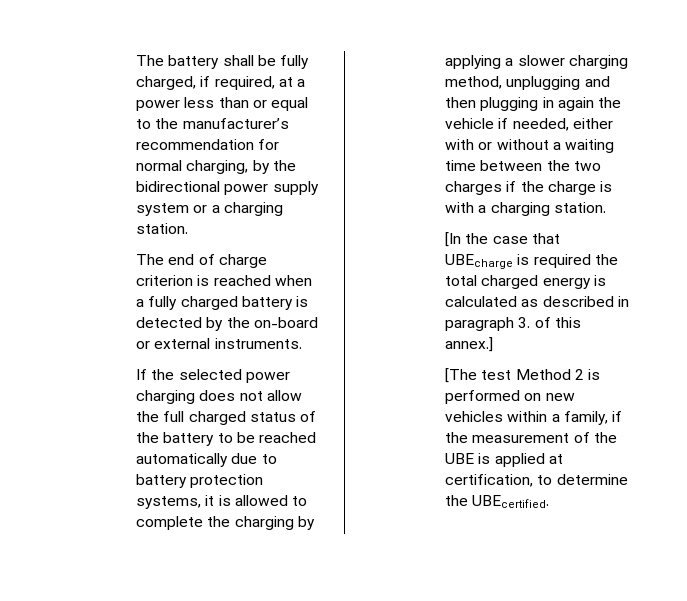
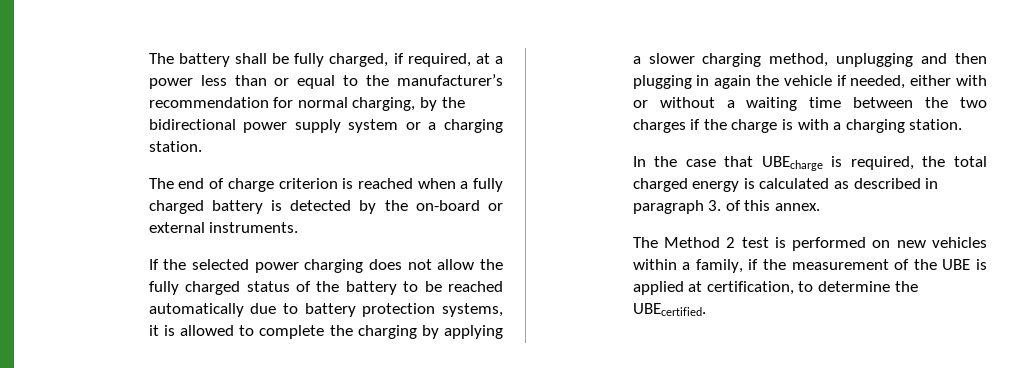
[163,411,185,422] full -> [148,281,179,295] fully
[445,232,462,247] [In -> [632,156,646,167] In
[533,254,591,268] required -> [850,156,914,170] required,
[445,337,494,352] [445,368,512,383] annex.] // [The test -> [775,203,821,211] [632,237,658,248] annex. // The
(584, 374) none -> [741,237,769,248] test

